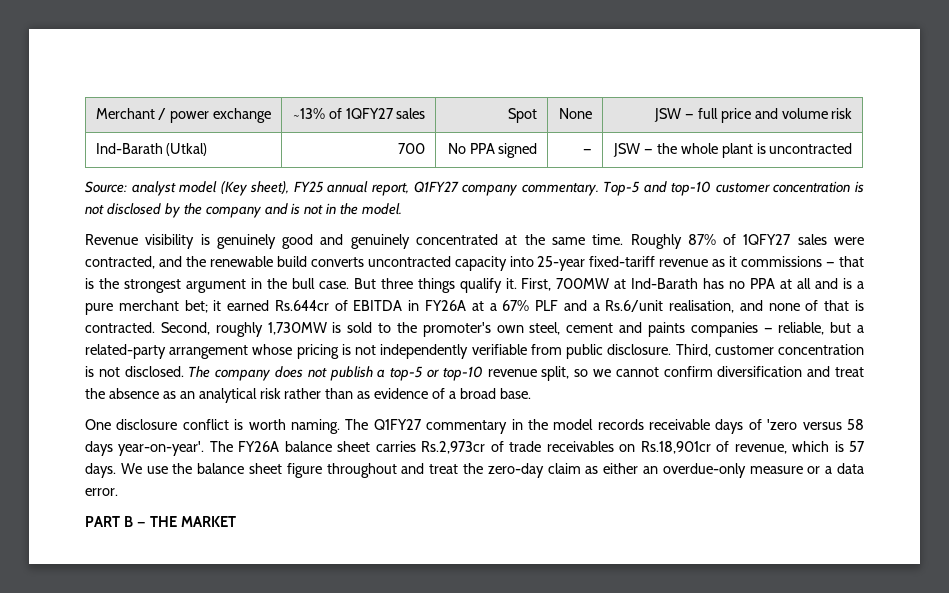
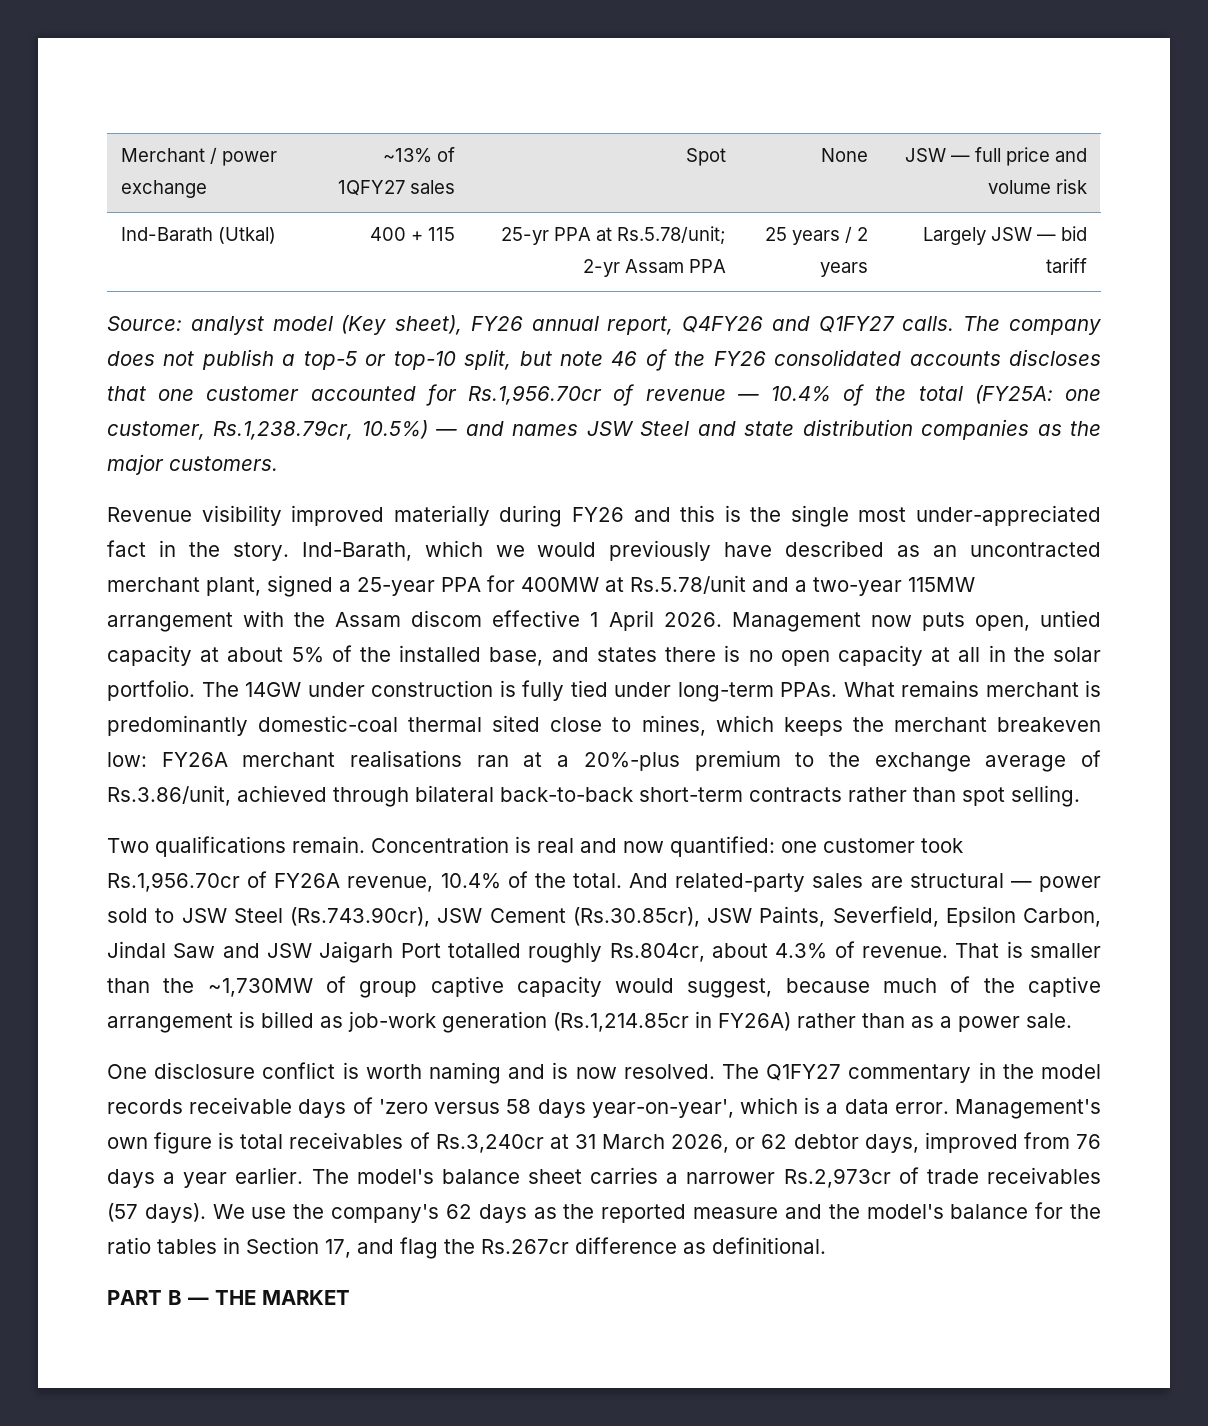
[398,143,426,154] [447,143,538,158] [583,149,593,154] [612,143,853,158] 700 | No PPA signed | — | JSW — the whole plant is uncontracted -> [370,227,456,241] [501,226,727,245] [583,259,727,277] [765,226,869,245] [820,262,869,277] [923,226,1088,245] [1046,258,1088,273] 400 + 115 | 25-yr PPA at Rs.5.78/unit; 2-yr Assam PPA | 25 years / 2 years | Largely JSW — bid tariff
[293,181,324,193] FY25 -> [470,316,523,331] FY26
[413,181,864,196] [85,203,403,218] [85,234,864,249] [85,256,864,271] [85,278,865,293] [85,300,864,315] [85,322,865,337] [85,344,865,359] [85,366,184,377] Q1FY27 company commentary. Top-5 and top-10 customer concentration is not disclosed by the company and is not in the model. // Revenue visibility is genuinely good and genuinely concentrated at the same time. Roughly 87% of 1QFY27 sales were contracted, and the renewable build converts uncontracted capacity into 25-year fixed-tariff revenue as it commissions — that is the strongest argument in the bull case. But three things qualify it. First, 700MW at Ind-Barath has no PPA at all and is a pure merchant bet; it earned Rs.644cr of EBITDA in FY26A at a 67% PLF and a Rs.6/unit realisation, and none of that is contracted. Second, roughly 1,730MW is sold to the promoter's own steel, cement and paints companies — reliable, but a related-party arrangement whose pricing is not independently verifiable from public disclosure. Third, customer concentration is not disclosed. -> [682,316,955,333] Q4FY26 and Q1FY27 calls.
[487,366,864,381] [85,388,531,403] revenue split, so we cannot confirm diversification and treat the absence as an analytical risk rather than as evidence of a broad base. -> [464,349,1101,371] [107,384,1101,406] [107,419,1101,440] [107,454,278,475] [107,505,1101,527] [107,540,1101,561] [107,575,975,597] [107,610,1101,632] [107,645,1101,666] [107,680,1101,702] [107,715,1101,736] [107,750,1102,772] [107,785,1080,807] [107,836,963,857] [107,871,1101,892] [107,906,1101,927] [107,941,1102,963] [107,976,1101,998] [107,1011,1072,1033] split, but note 46 of the FY26 consolidated accounts discloses that one customer accounted for Rs.1,956.70cr of revenue — 10.4% of the total (FY25A: one customer, Rs.1,238.79cr, 10.5%) — and names JSW Steel and state distribution companies as the major customers. // Revenue visibility improved materially during FY26 and this is the single most under-appreciated fact in the story. Ind-Barath, which we would previously have described as an uncontracted merchant plant, signed a 25-year PPA for 400MW at Rs.5.78/unit and a two-year 115MW arrangement with the Assam discom effective 1 April 2026. Management now puts open, untied capacity at about 5% of the installed base, and states there is no open capacity at all in the solar portfolio. The 14GW under construction is fully tied under long-term PPAs. What remains merchant is predominantly domestic-coal thermal sited close to mines, which keeps the merchant breakeven low: FY26A merchant realisations ran at a 20%-plus premium to the exchange average of Rs.3.86/unit, achieved through bilateral back-to-back short-term contracts rather than spot selling. // Two qualifications remain. Concentration is real and now quantified: one customer took Rs.1,956.70cr of FY26A revenue, 10.4% of the total. And related-party sales are structural — power sold to JSW Steel (Rs.743.90cr), JSW Cement (Rs.30.85cr), JSW Paints, Severfield, Epsilon Carbon, Jindal Saw and JSW Jaigarh Port totalled roughly Rs.804cr, about 4.3% of revenue. That is smaller than the ~1,730MW of group captive capacity would suggest, because much of the captive arrangement is billed as job-work generation (Rs.1,214.85cr in FY26A) rather than as a power sale.
[290,419,340,434] naming. -> [428,1062,715,1084] naming and is now resolved.
[118,441,280,456] year-on-year'. The FY26A -> [591,1097,1101,1119] [107,1132,1101,1154] [107,1167,434,1188] year-on-year', which is a data error. Management's own figure is total receivables of Rs.3,240cr at 31 March 2026, or 62 debtor days, improved from 76 days a year earlier. The model's
(416, 446) none -> [666,1172,776,1184] a narrower
[619,441,866,454] [85,463,864,478] [85,488,118,496] on Rs.18,901cr of revenue, which is 57 days. We use the balance sheet figure throughout and treat the zero-day claim as either an overdue-only measure or a data error. -> [107,1202,1102,1223] [107,1237,826,1259] (57 days). We use the company's 62 days as the reported measure and the model's balance for the ratio tables in Section 17, and flag the Rs.267cr difference as definitional.

